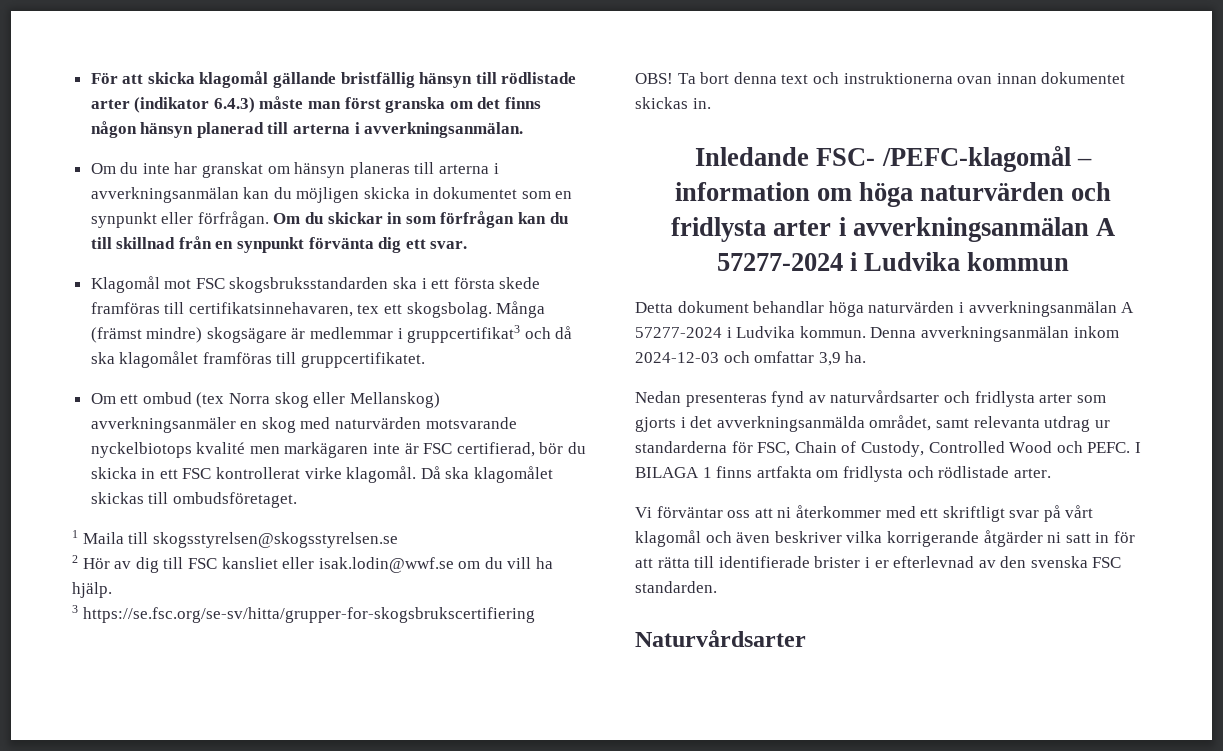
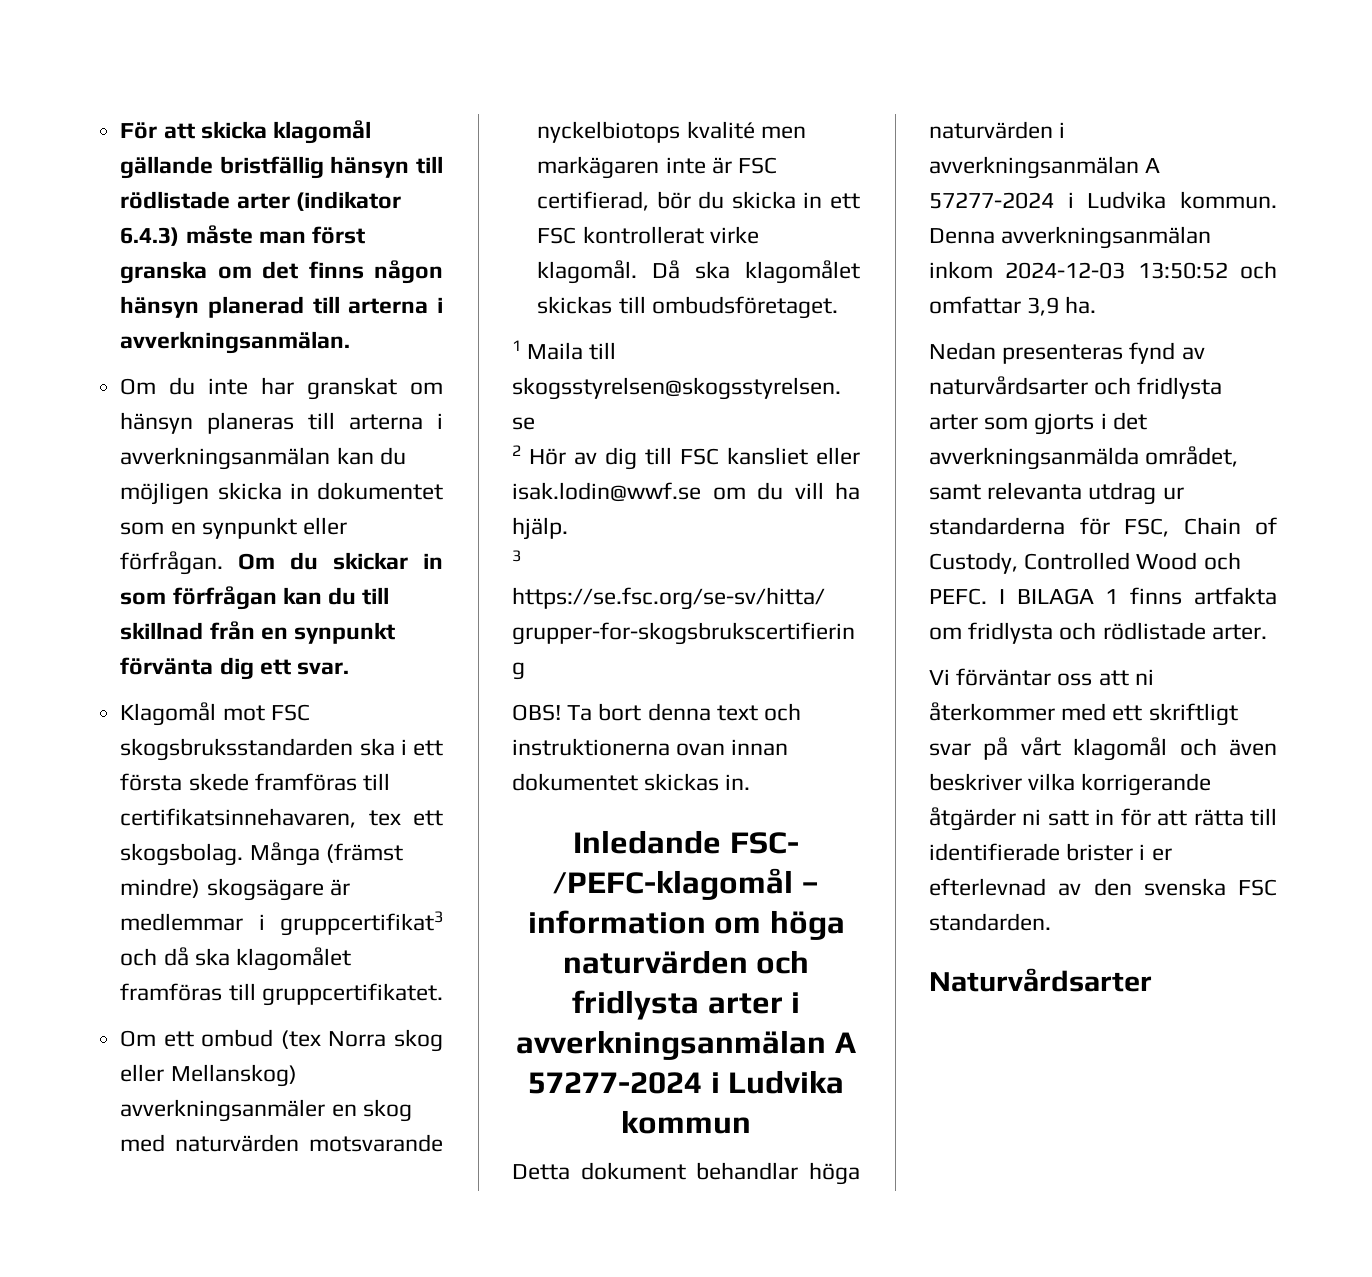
(719, 357) none -> [1137,262,1228,279] 13:50:52

